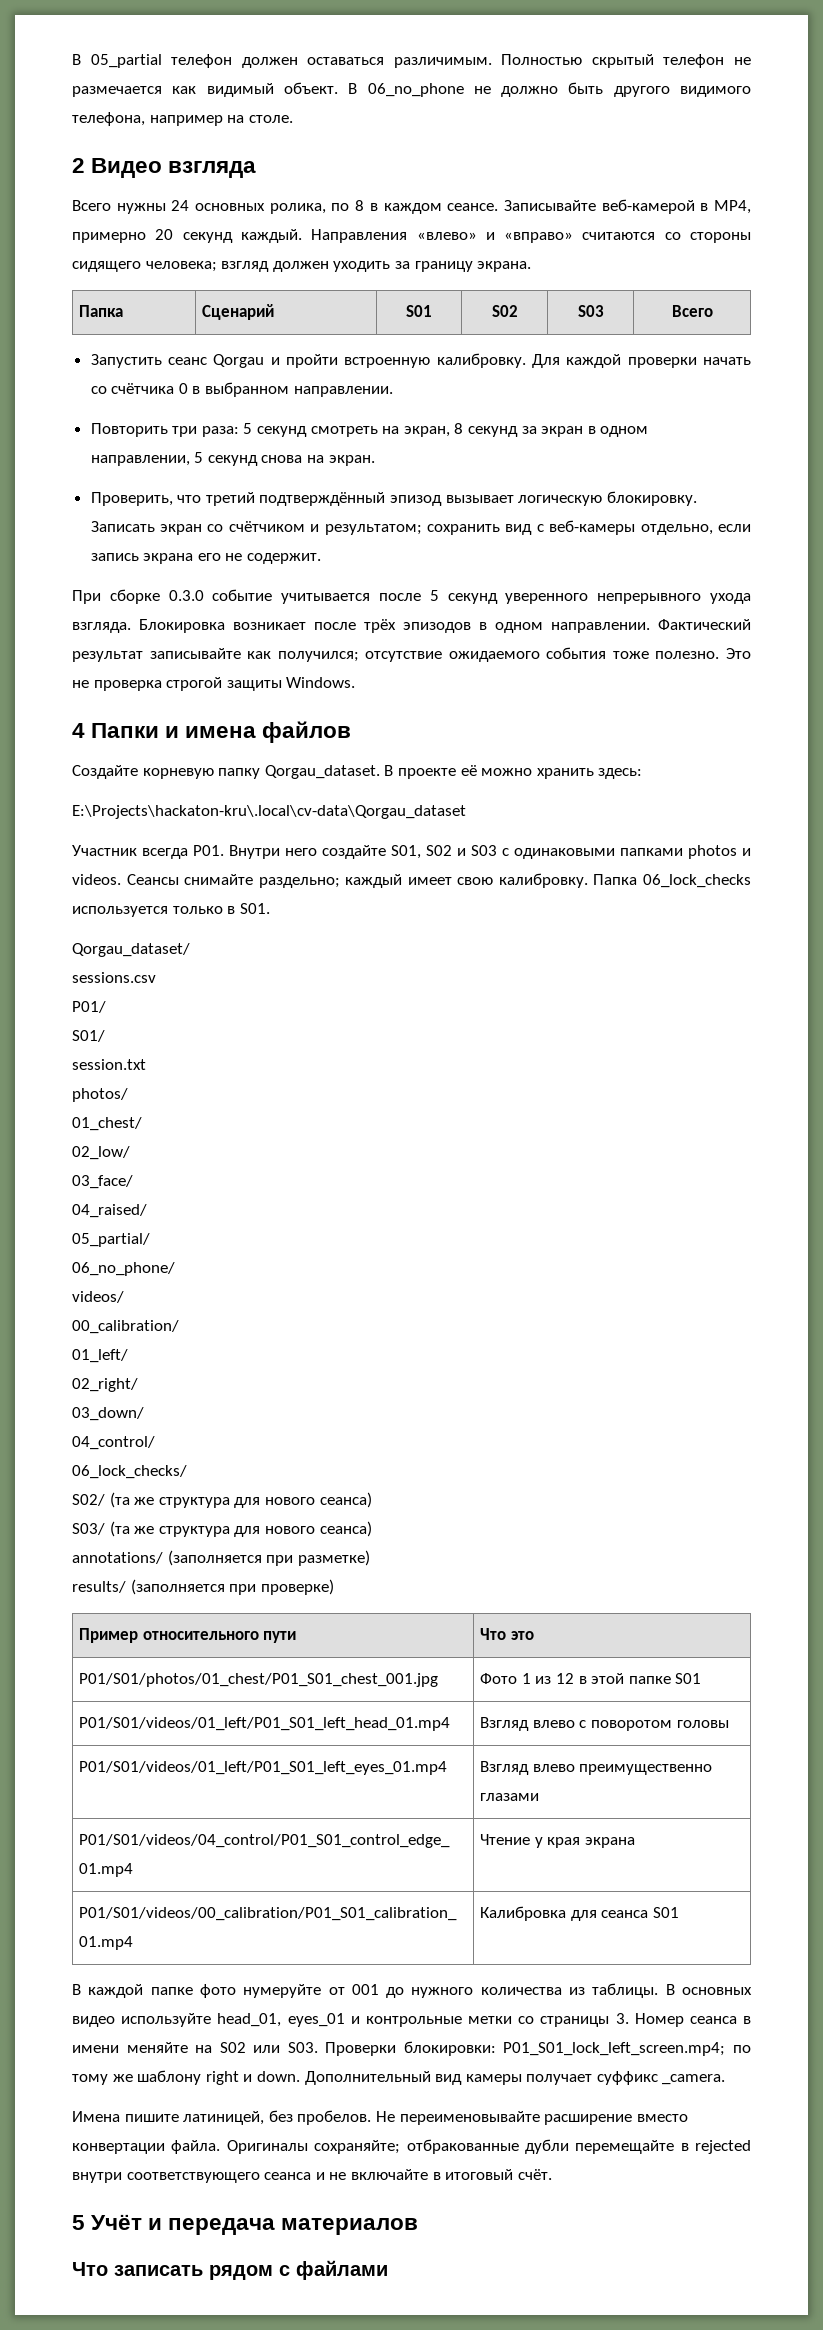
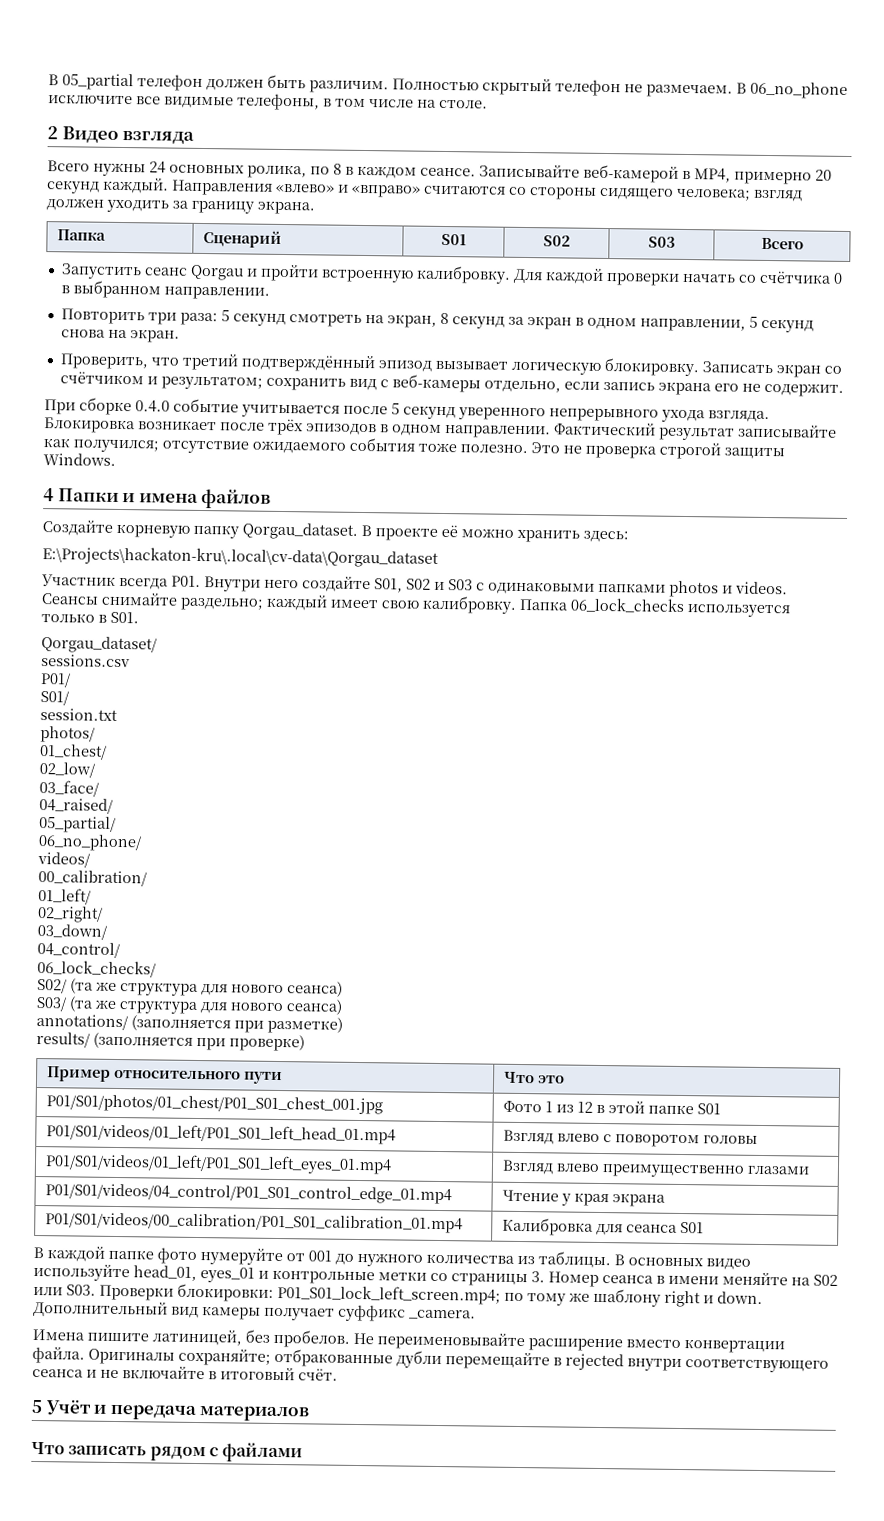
[307,57,492,68] оставаться различимым. -> [267,74,389,94] быть различим.
[72,82,751,97] [72,112,223,126] размечается как видимый объект. В 06_no_phone не должно быть другого видимого телефона, например -> [646,81,848,99] [48,93,414,111] размечаем. В 06_no_phone исключите все видимые телефоны, в том числе
[168,590,204,601] 0.3.0 -> [135,400,170,413] 0.4.0

